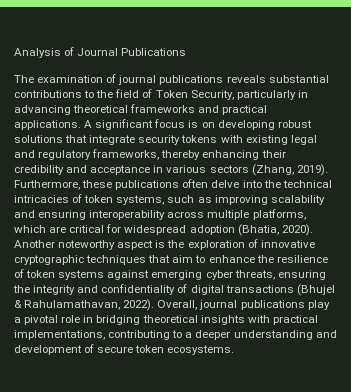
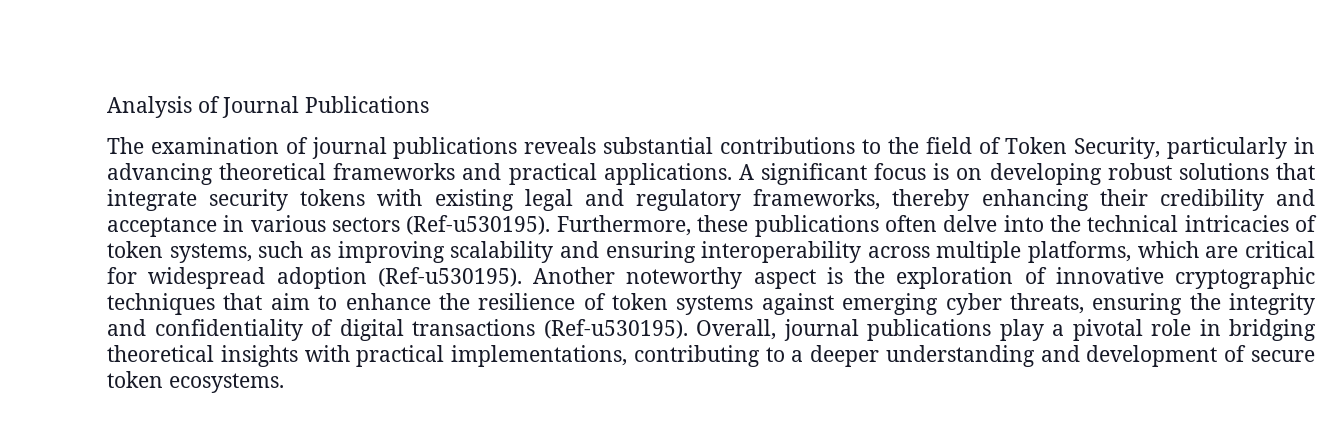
[251,164,328,176] (Zhang, 2019). -> [406,215,551,235] (Ref-u530195).
[237,224,313,236] (Bhatia, 2020). -> [377,267,522,287] (Ref-u530195).
[296,284,335,296] [14,299,155,311] (Bhujel & Rahulamathavan, 2022). -> [543,319,688,339] (Ref-u530195).

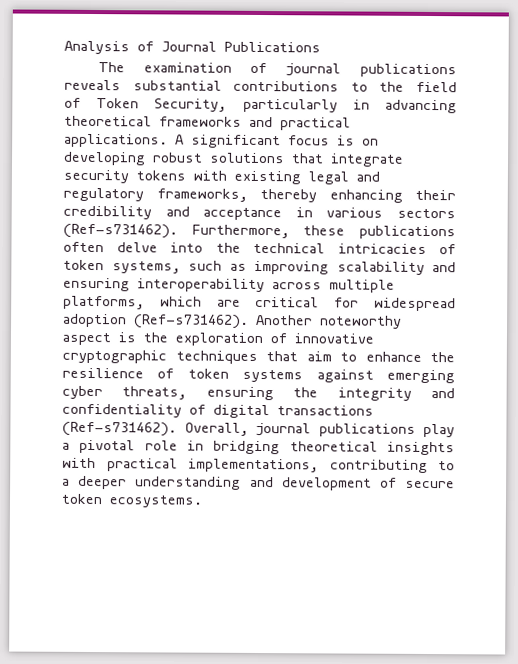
[406,215,551,235] (Ref-u530195). -> [63,223,178,239] (Ref-s731462).
[377,267,522,287] (Ref-u530195). -> [134,314,249,329] (Ref-s731462).
[543,319,688,339] (Ref-u530195). -> [62,421,177,437] (Ref-s731462).

